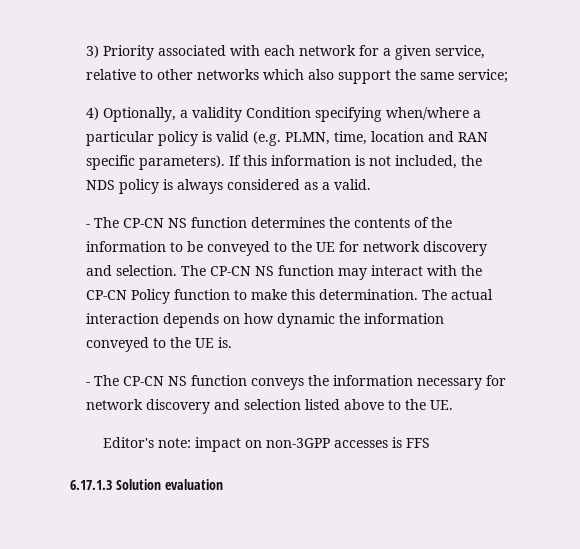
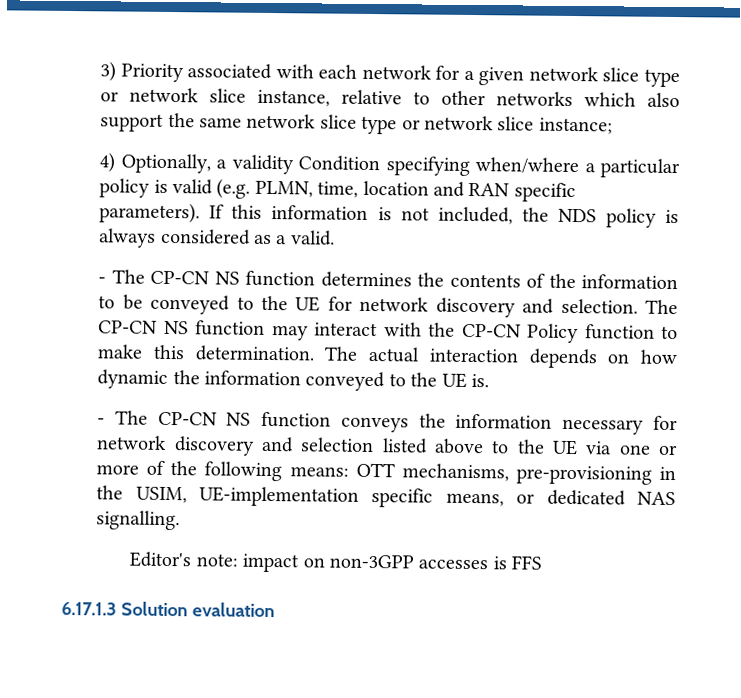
[435,45,486,59] service, -> [528,66,680,88] [100,87,331,107] network slice type or network slice instance,
[458,69,509,83] service; -> [246,113,613,135] network slice type or network slice instance;
[430,400,454,410] UE. -> [551,439,678,456] [96,460,676,485] [96,485,677,508] [96,510,181,531] UE via one or more of the following means: OTT mechanisms, pre-provisioning in the USIM, UE-implementation specific means, or dedicated NAS signalling.

